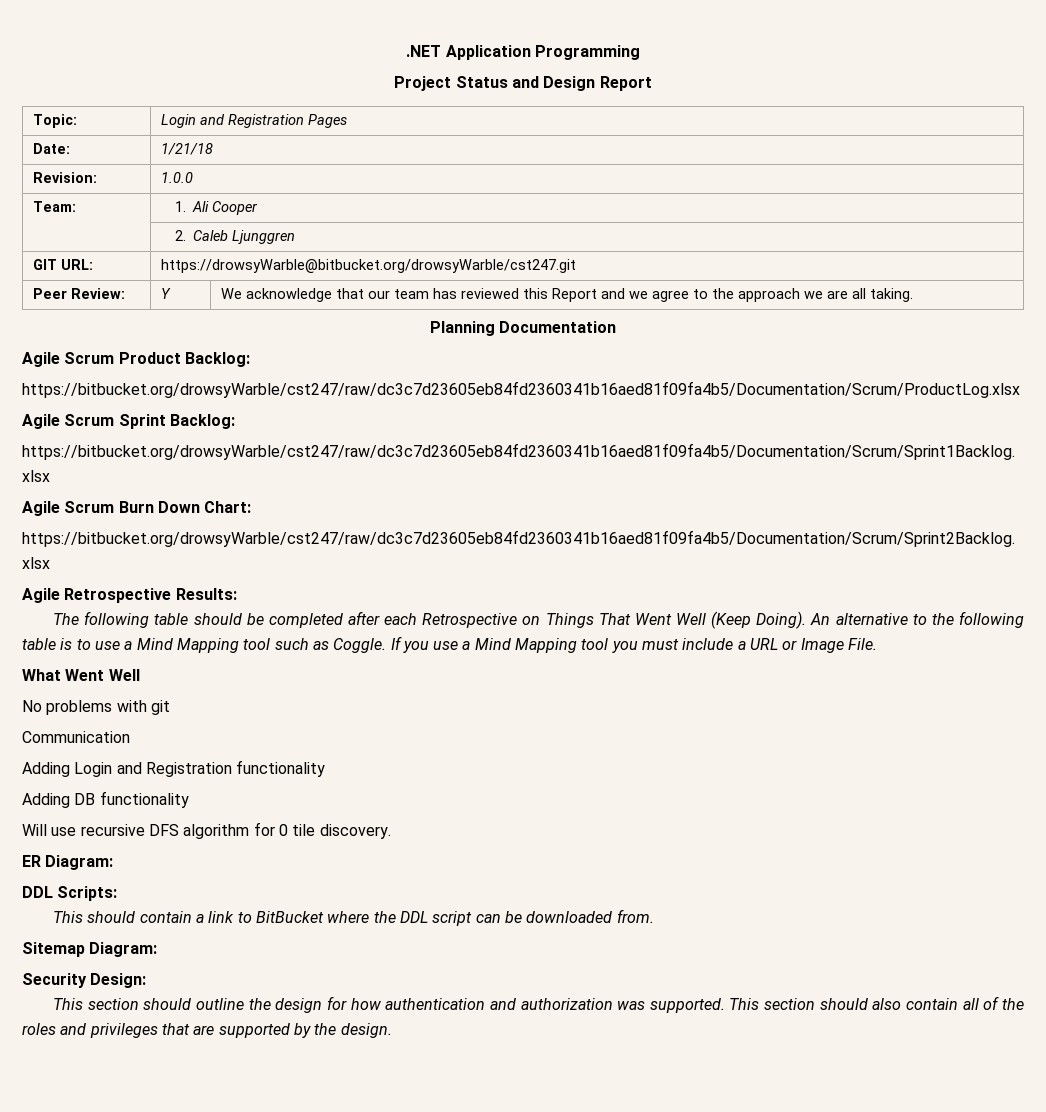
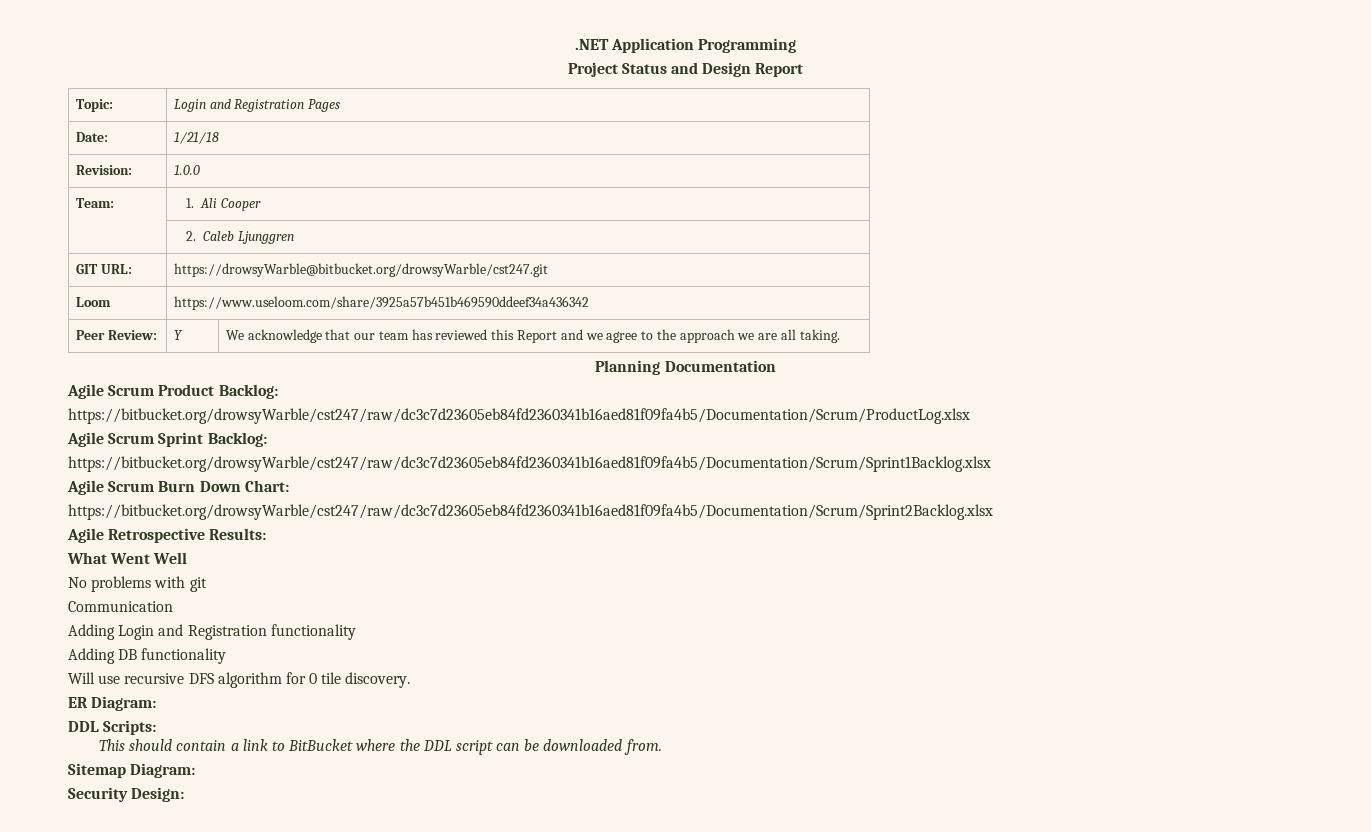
(576, 266) none -> [75,297,111,307] [173,296,589,310] // Loom | https://www.useloom.com/share/3925a57b451b469590ddeef34a436342
[53,611,1024,629] [22,636,878,653] // The following table should be completed after each Retrospective on Things That Went Well (Keep Doing). An alternative to the following table is to use a Mind Mapping tool such as Coggle. If you use a Mind Mapping tool you must include a URL or Image File. -> (267, 534) none
[53,996,1024,1013] [22,1023,392,1038] // This section should outline the design for how authentication and authorization was supported. This section should also contain all of the roles and privileges that are supported by the design. -> (185, 794) none

